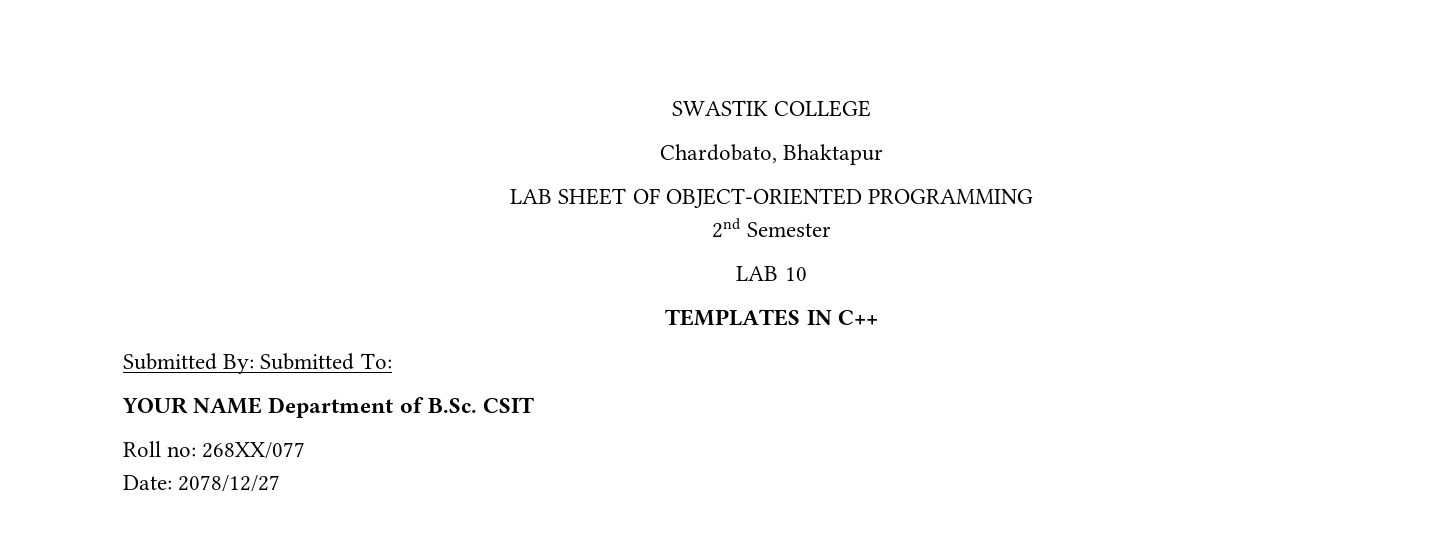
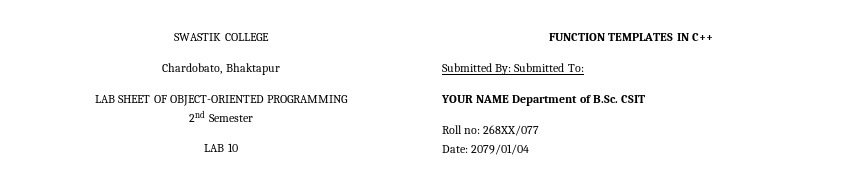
(807, 274) none -> [549,33,606,41] FUNCTION
[178,475,281,492] 2078/12/27 -> [471,144,530,155] 2079/01/04

